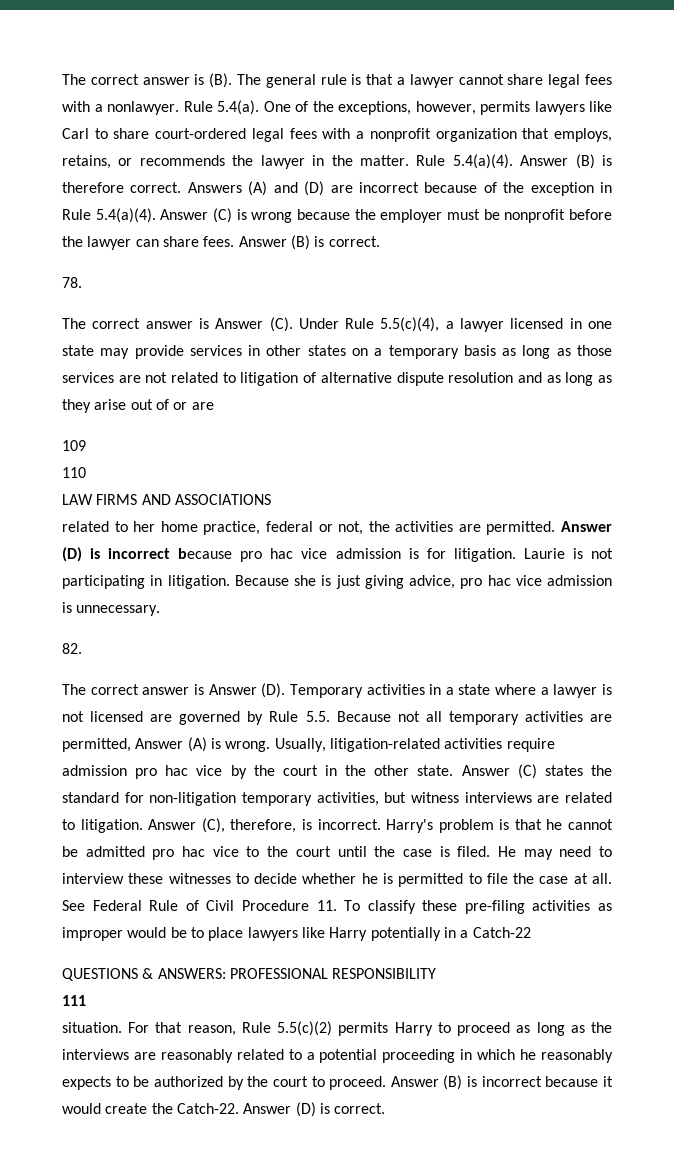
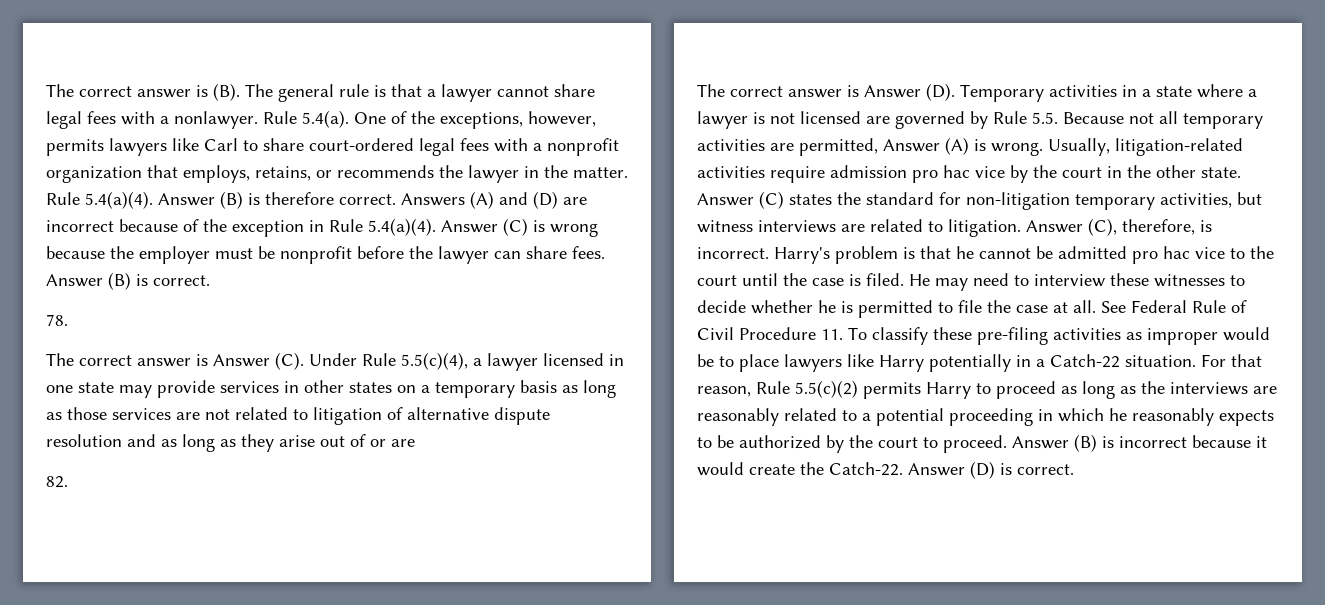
[62,440,86,451] [62,467,86,478] [62,494,271,505] [62,521,612,535] [62,547,614,562] [62,575,612,589] [62,602,161,616] // 109 // 110 // LAW FIRMS AND ASSOCIATIONS // related to her home practice, federal or not, the activities are permitted. Answer (D) is incorrect because pro hac vice admission is for litigation. Laurie is not participating in litigation. Because she is just giving advice, pro hac vice admission is unnecessary. -> (415, 443) none
[62,968,437,981] [62,995,86,1006] // QUESTIONS & ANSWERS: PROFESSIONAL RESPONSIBILITY // 111 // -> (1120, 361) none

